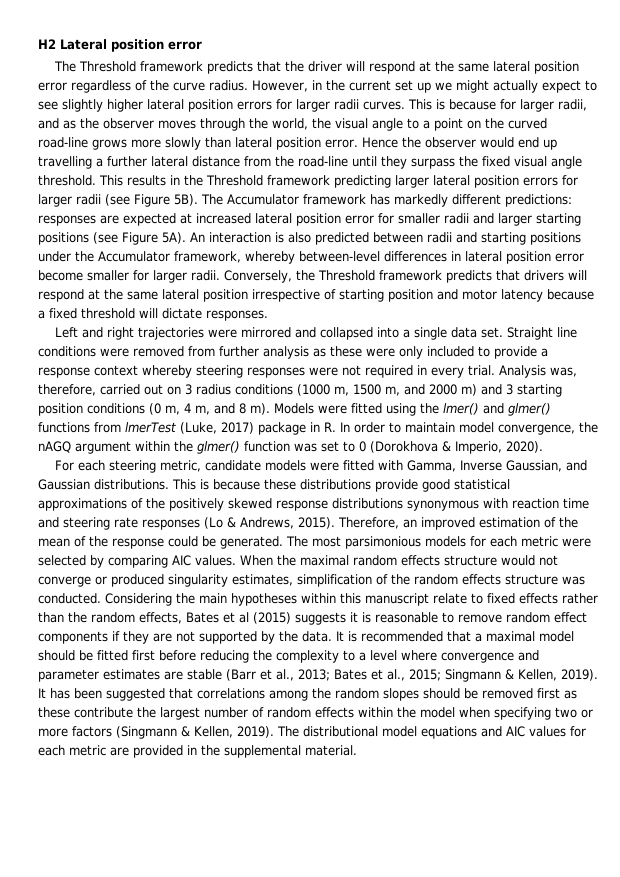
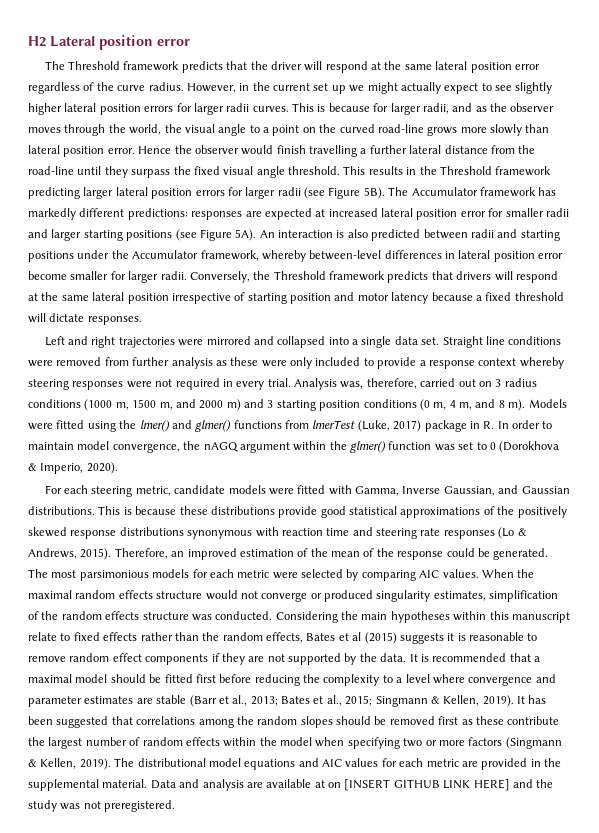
[517,137,557,150] end up -> [276,145,306,154] finish
(357, 750) none -> [150,779,554,791] [28,800,176,812] Data and analysis are available at on [INSERT GITHUB LINK HERE] and the study was not preregistered.

